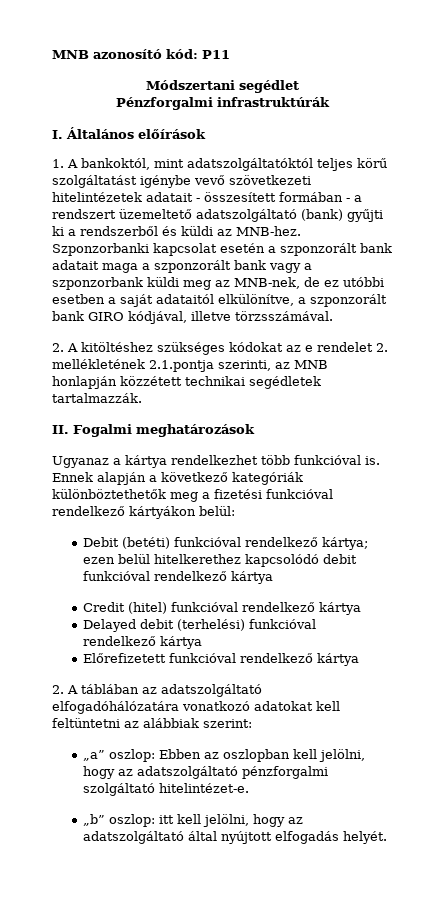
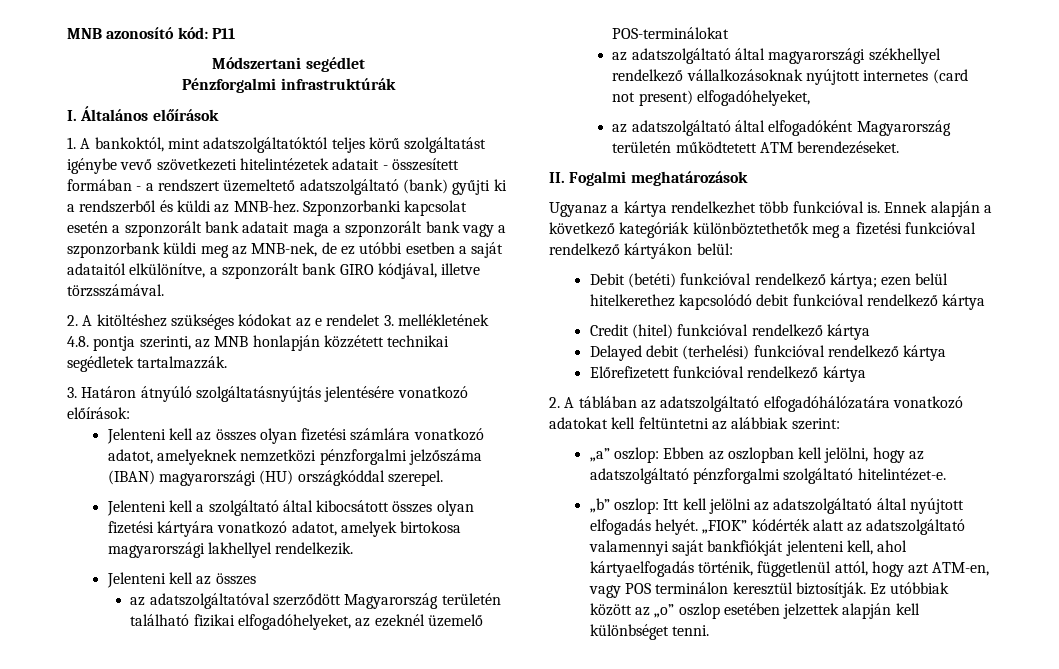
[376,343,388,352] [52,359,214,372] 2. mellékletének 2.1.pontja -> [383,314,489,326] [67,336,136,351] 3. mellékletének 4.8. pontja
(142, 398) none -> [67,386,468,402] [67,407,130,419] [106,428,484,444] [107,449,482,465] [107,470,443,486] [106,500,474,516] [107,521,462,537] [107,542,354,558] [106,572,256,588] [130,593,501,609] [130,614,484,630] [612,27,730,39] [612,48,941,64] [612,69,968,85] [612,90,811,106] [612,120,951,136] [612,141,900,154] // 3. Határon átnyúló szolgáltatásnyújtás jelentésére vonatkozó előírások: // Jelenteni kell az összes olyan fizetési számlára vonatkozó adatot, amelyeknek nemzetközi pénzforgalmi jelzőszáma (IBAN) magyarországi (HU) országkóddal szerepel. // Jelenteni kell a szolgáltató által kibocsátott összes olyan fizetési kártyára vonatkozó adatot, amelyek birtokosa magyarországi lakhellyel rendelkezik. // Jelenteni kell az összes // az adatszolgáltatóval szerződött Magyarország területén található fizikai elfogadóhelyeket, az ezeknél üzemelő POS-terminálokat // az adatszolgáltató által magyarországi székhellyel rendelkező vállalkozásoknak nyújtott internetes (card not present) elfogadóhelyeket, // az adatszolgáltató által elfogadóként Magyarország területén működtetett ATM berendezéseket.
[159,814,286,827] itt kell jelölni, hogy -> [663,498,751,514] Itt kell jelölni
(388, 837) none -> [702,519,966,535] [588,540,908,556] [589,561,990,577] [588,582,950,598] [589,603,920,619] [589,624,709,640] „FIOK” kódérték alatt az adatszolgáltató valamennyi saját bankfiókját jelenteni kell, ahol kártyaelfogadás történik, függetlenül attól, hogy azt ATM-en, vagy POS terminálon keresztül biztosítják. Ez utóbbiak között az „o” oszlop esetében jelzettek alapján kell különbséget tenni.

